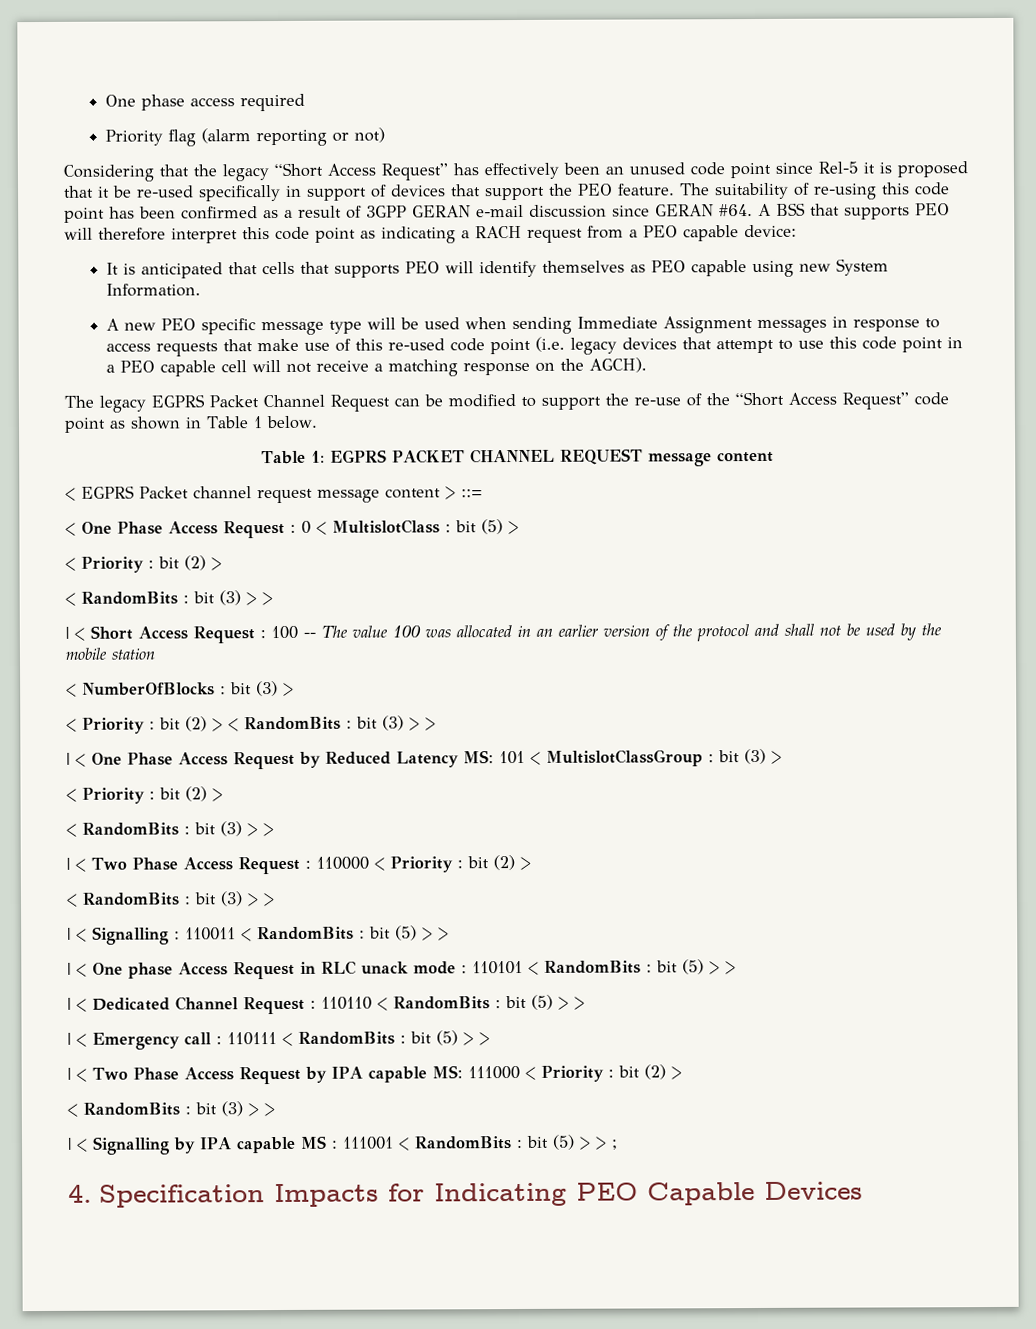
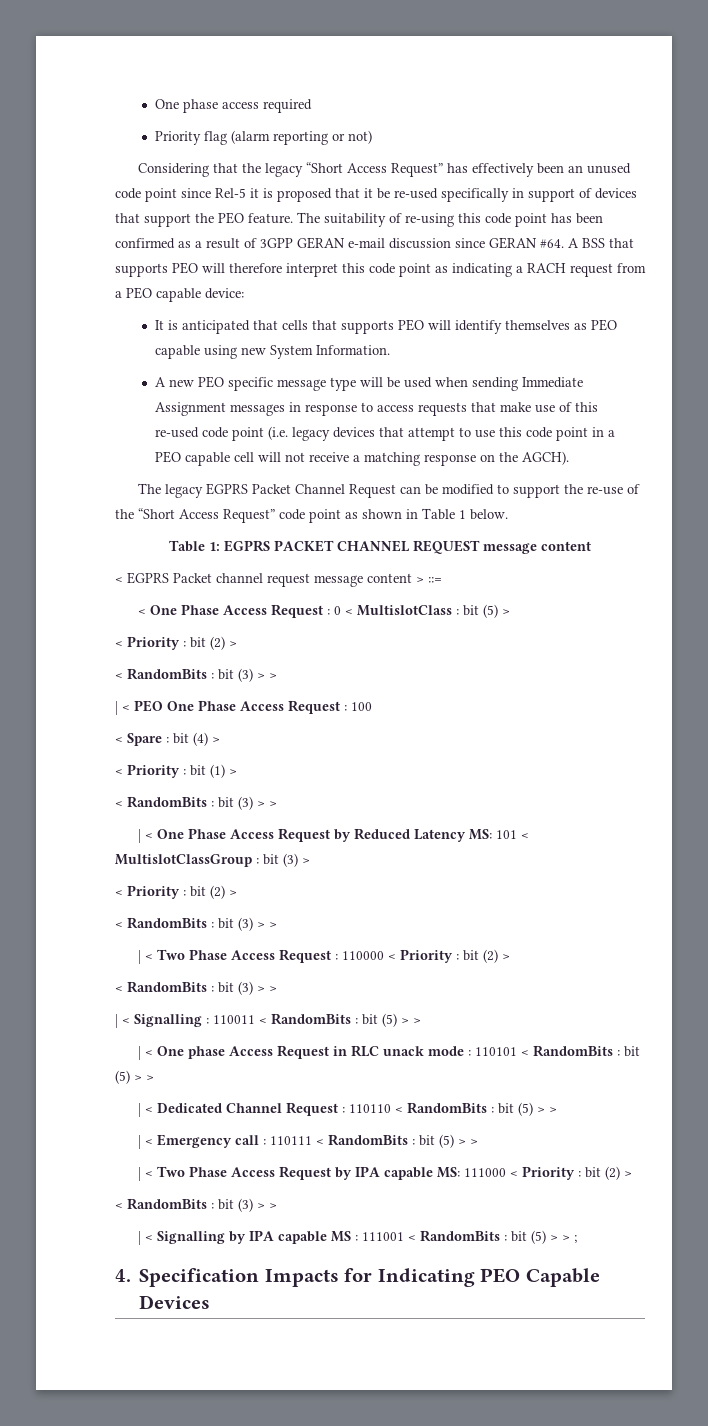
[90,625,133,640] Short -> [134,700,236,712] PEO One Phase
[303,623,942,642] [65,647,155,660] [66,681,294,697] [66,716,223,734] -- The value 100 was allocated in an earlier version of the protocol and shall not be used by the mobile station // < NumberOfBlocks : bit (3) > // < Priority : bit (2) > -> [115,732,220,746] [115,764,237,778] // < Spare : bit (4) > // < Priority : bit (1) > //

